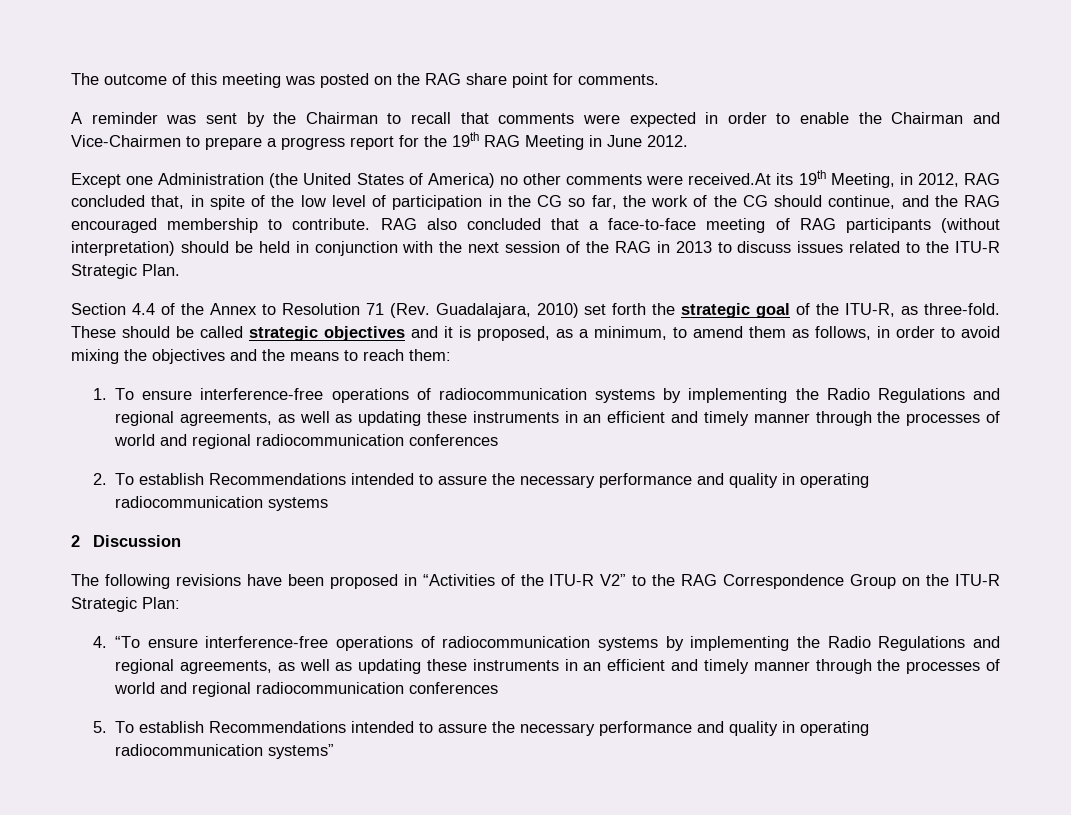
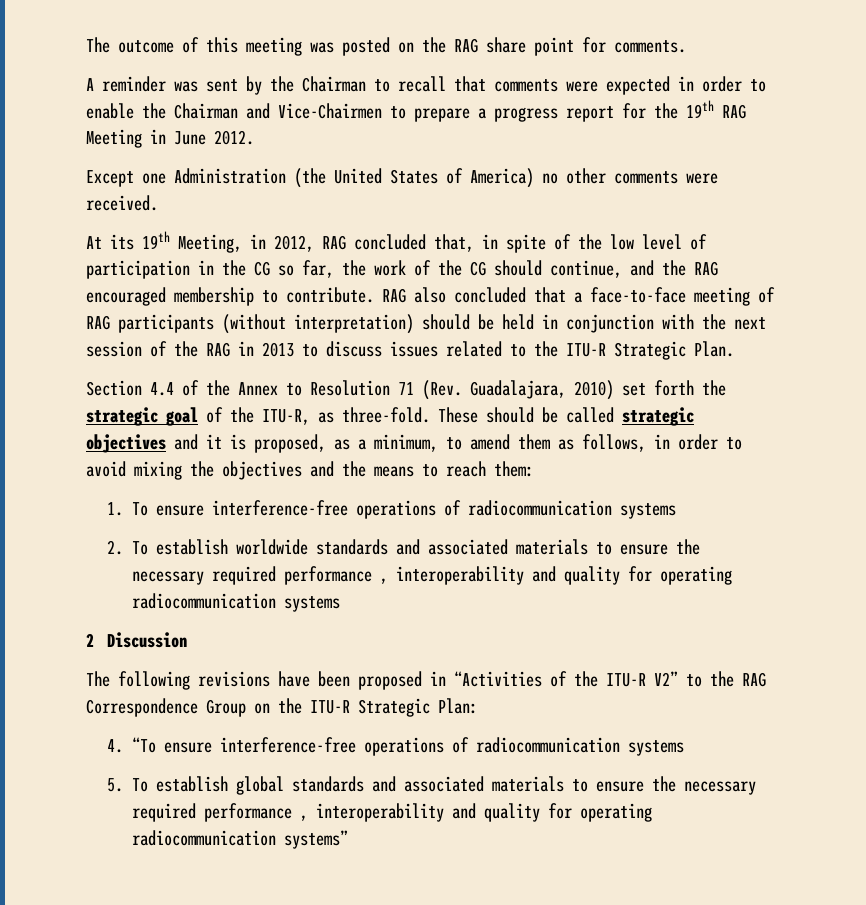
[688,173,772,185] received.At -> [86,195,158,211] [86,236,102,249] received. // At
[663,388,1000,403] [115,411,1001,426] [114,434,499,449] [92,473,796,488] by implementing the Radio Regulations and regional agreements, as well as updating these instruments in an efficient and timely manner through the processes of world and regional radiocommunication conferences // 2. To establish Recommendations intended to assure the necessary performance and quality in -> [106,539,701,555] [132,566,653,585] // 2. To establish worldwide standards and associated materials to ensure the necessary required performance , interoperability and quality for
[665,636,1000,651] [115,659,1001,674] [114,682,499,697] [92,721,796,736] by implementing the Radio Regulations and regional agreements, as well as updating these instruments in an efficient and timely manner through the processes of world and regional radiocommunication conferences // 5. To establish Recommendations intended to assure the necessary performance and quality in -> [106,776,757,795] [132,803,573,822] // 5. To establish global standards and associated materials to ensure the necessary required performance , interoperability and quality for

